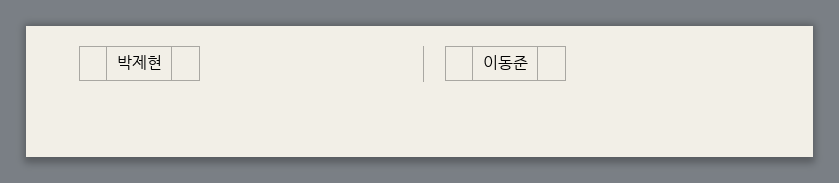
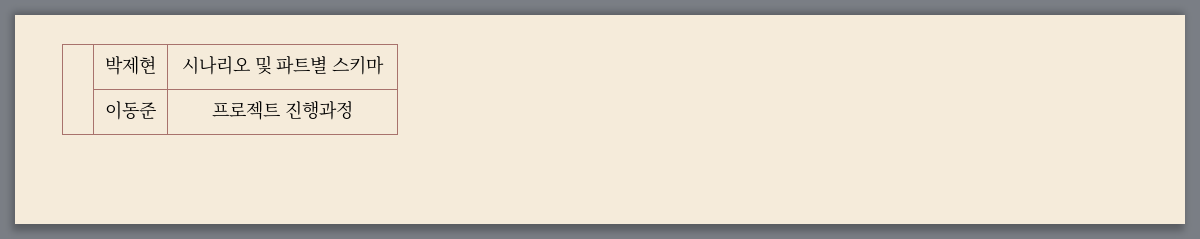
(162, 62) none -> [181,55,385,75] 시나리오 및 파트별 스키마
(528, 62) none -> [212,101,353,120] 프로젝트 진행과정

